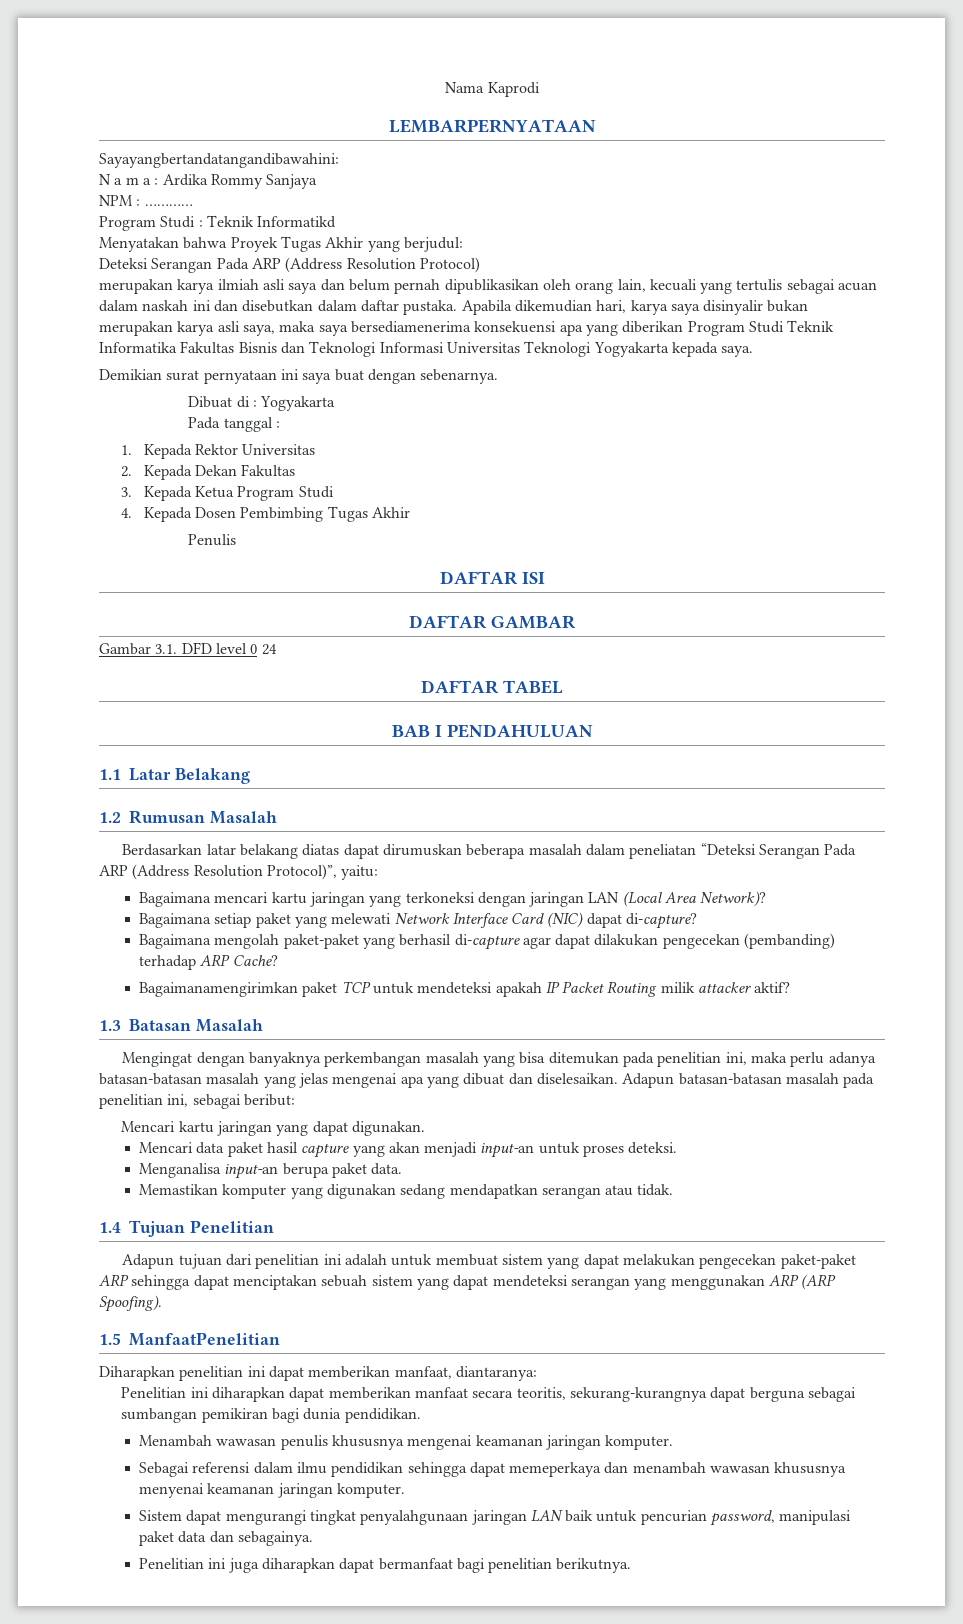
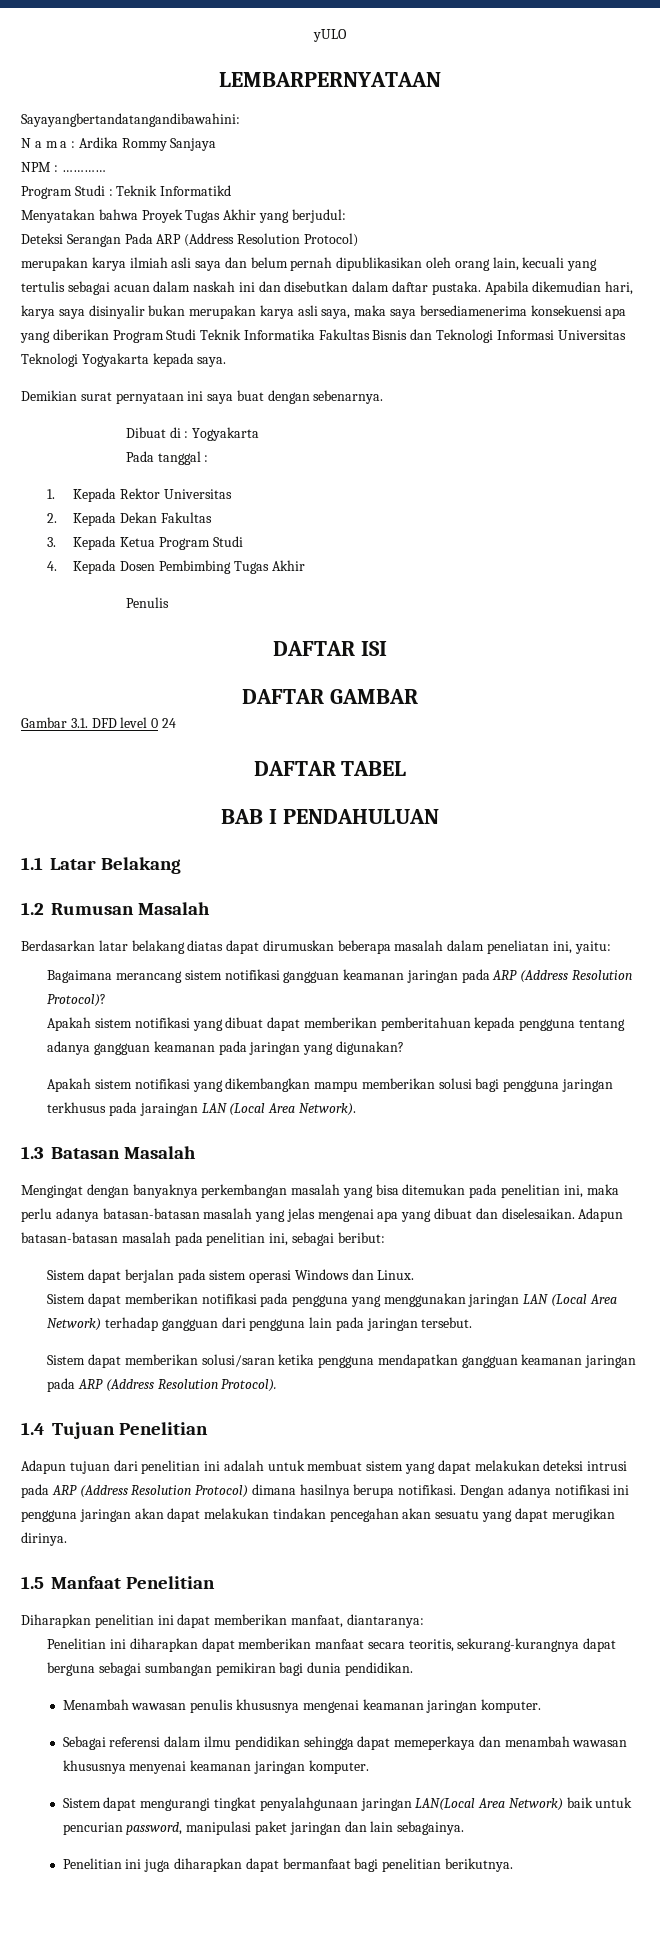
[445,82,540,97] Nama Kaprodi -> [313,29,347,42] yULO
[700,843,857,859] [99,864,379,880] [138,891,767,907] [138,912,698,929] [138,933,836,950] [138,954,278,970] [138,981,791,997] “Deteksi Serangan Pada ARP (Address Resolution Protocol)”, yaitu: // Bagaimana mencari kartu jaringan yang terkoneksi dengan jaringan LAN (Local Area Network)? // Bagaimana setiap paket yang melewati Network Interface Card (NIC) dapat di-capture? // Bagaimana mengolah paket-paket yang berhasil di-capture agar dapat dilakukan pengecekan (pembanding) terhadap ARP Cache? // Bagaimanamengirimkan paket TCP untuk mendeteksi apakah IP Packet Routing milik attacker aktif? -> [552,941,611,954] [47,969,633,983] [47,994,107,1007] [47,1017,626,1031] [47,1041,404,1055] [47,1078,614,1092] [47,1102,356,1116] ini, yaitu: // Bagaimana merancang sistem notifikasi gangguan keamanan jaringan pada ARP (Address Resolution Protocol)? // Apakah sistem notifikasi yang dibuat dapat memberikan pemberitahuan kepada pengguna tentang adanya gangguan keamanan pada jaringan yang digunakan? // Apakah sistem notifikasi yang dikembangkan mampu memberikan solusi bagi pengguna jaringan terkhusus pada jaraingan LAN (Local Area Network).
[121,1121,425,1136] [138,1142,678,1158] [138,1163,403,1179] [138,1184,674,1199] Mencari kartu jaringan yang dapat digunakan. // Mencari data paket hasil capture yang akan menjadi input-an untuk proses deteksi. // Menganalisa input-an berupa paket data. // Memastikan komputer yang digunakan sedang mendapatkan serangan atau tidak. -> [47,1269,415,1283] [47,1293,617,1307] [47,1317,473,1331] [47,1354,637,1368] [47,1378,278,1392] Sistem dapat berjalan pada sistem operasi Windows dan Linux. // Sistem dapat memberikan notifikasi pada pengguna yang menggunakan jaringan LAN (Local Area Network) terhadap gangguan dari pengguna lain pada jaringan tersebut. // Sistem dapat memberikan solusi/saran ketika pengguna mendapatkan gangguan keamanan jaringan pada ARP (Address Resolution Protocol).
[699,1254,856,1269] [99,1274,837,1290] [99,1295,162,1312] pengecekan paket-paket ARP sehingga dapat menciptakan sebuah sistem yang dapat mendeteksi serangan yang menggunakan ARP (ARP Spoofing). -> [543,1460,628,1471] [21,1484,630,1498] [21,1508,615,1522] [21,1532,67,1546] deteksi intrusi pada ARP (Address Resolution Protocol) dimana hasilnya berupa notifikasi. Dengan adanya notifikasi ini pengguna jaringan akan dapat melakukan tindakan pencegahan akan sesuatu yang dapat merugikan dirinya.
[129,1332,280,1346] ManfaatPenelitian -> [51,1576,216,1589] Manfaat Penelitian
[530,1510,563,1522] LAN -> [415,1798,563,1811] LAN(Local Area Network)
[178,1531,234,1543] data dan -> [289,1821,394,1835] jaringan dan lain

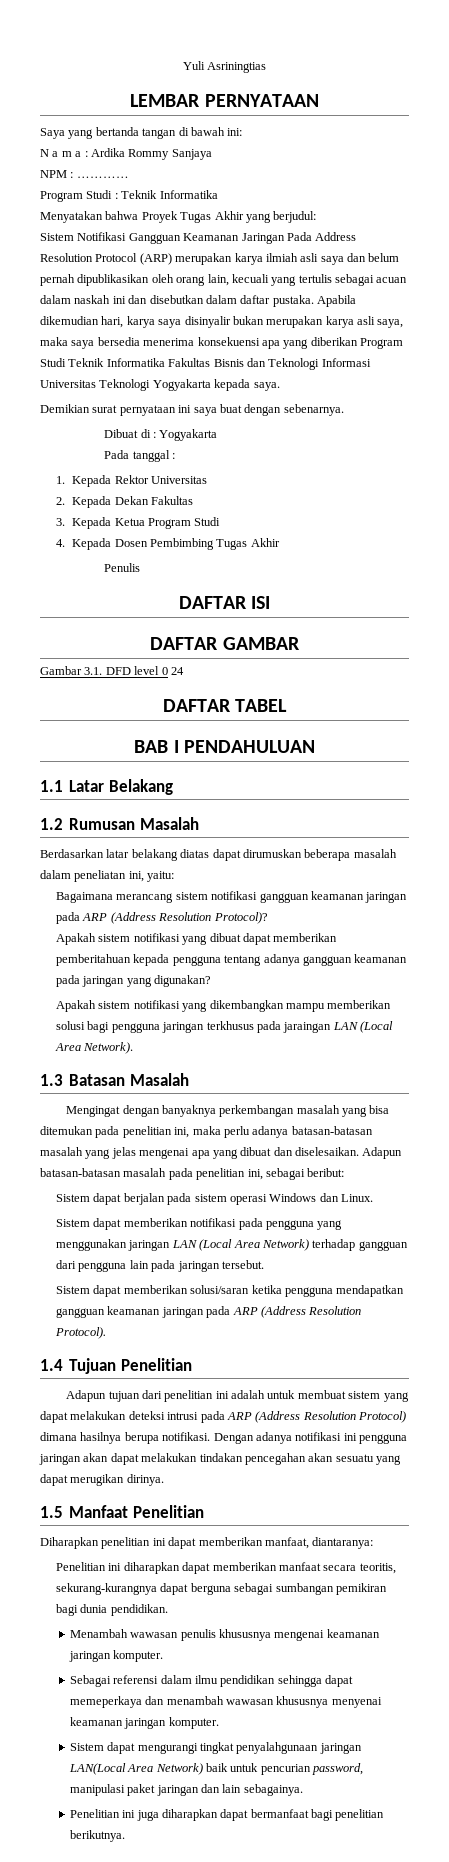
[313,29,347,42] [219,72,441,87] [21,113,240,127] yULO // LEMBARPERNYATAAN // Sayayangbertandatangandibawahini: -> [182,61,267,73] [130,94,319,107] [40,127,243,139] Yuli Asriningtias // LEMBAR PERNYATAAN // Saya yang bertanda tangan di bawah ini:
[160,185,232,196] Informatikd -> [159,190,218,199] Informatika
[21,233,358,247] Deteksi Serangan Pada ARP (Address Resolution Protocol) // -> [40,232,357,244] [40,253,172,265] Sistem Notifikasi Gangguan Keamanan Jaringan Pada Address Resolution Protocol (ARP)
[419,305,527,316] bersediamenerima -> [97,337,195,346] bersedia menerima

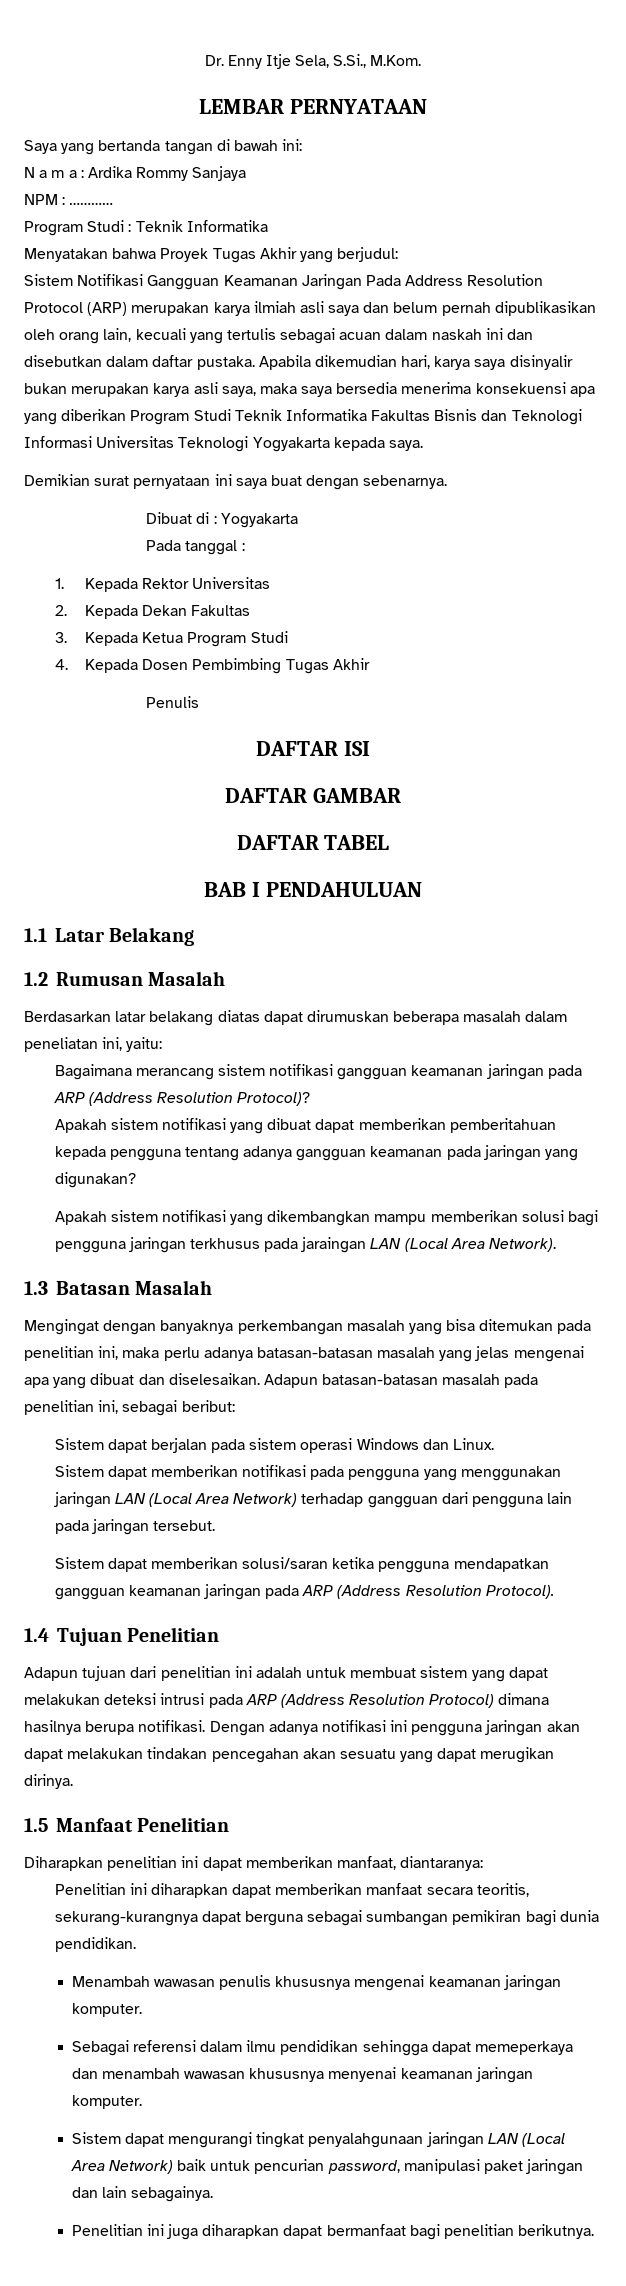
[182,61,267,73] Yuli Asriningtias -> [204,54,422,69] Dr. Enny Itje Sela, S.Si., M.Kom.
[40,666,184,675] // Gambar 3.1. DFD level 0 24 -> (401, 795) none
[68,1763,126,1775] LAN(Local -> [487,2133,565,2147] LAN (Local

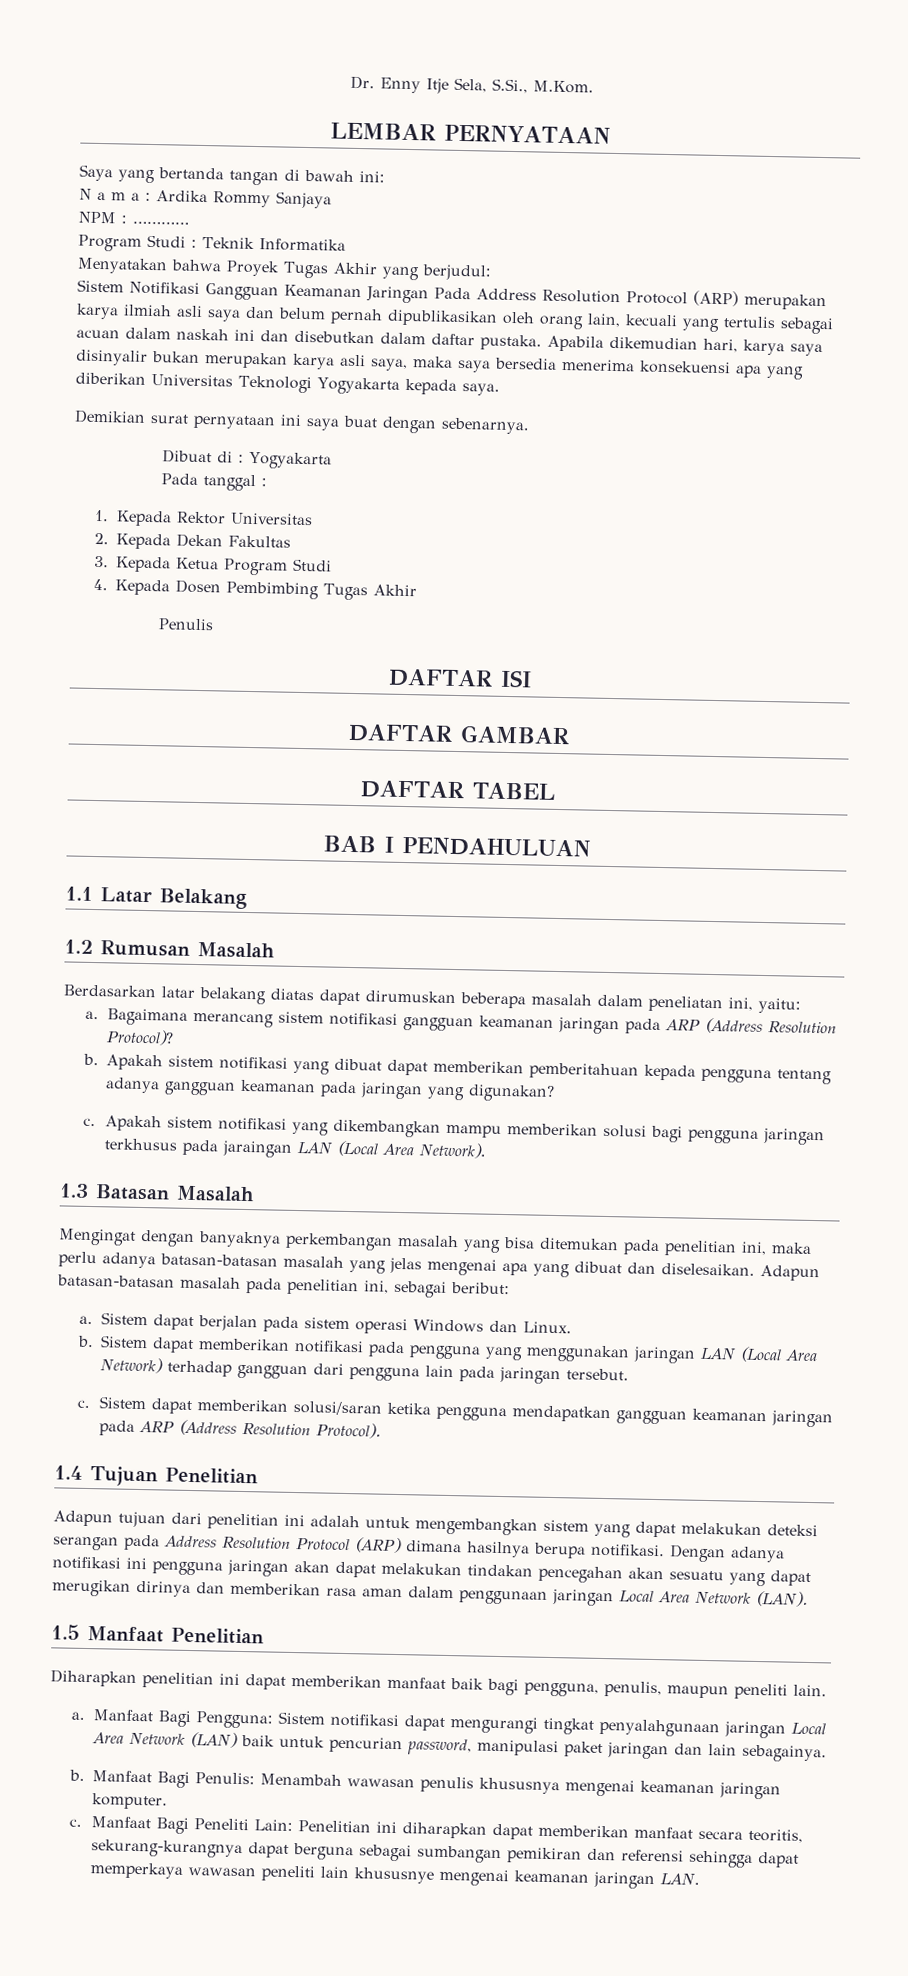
[130,409,582,425] [24,436,92,448] Program Studi Teknik Informatika Fakultas Bisnis dan Teknologi Informasi -> (146, 378) none
(163, 1044) none -> [85,1010,100,1020] a.
(311, 1099) none -> [83,1053,100,1066] b.
(136, 1180) none -> [83,1117,97,1127] c.
(235, 1406) none -> [79,1315,94,1325] a.
(495, 1444) none -> [77,1335,95,1348] b.
(215, 1525) none -> [77,1399,91,1409] c.
[350,1667,417,1678] membuat -> [415,1517,538,1536] mengembangkan
[160,1693,495,1708] intrusi pada ARP (Address Resolution Protocol) -> [53,1534,402,1554] serangan pada Address Resolution Protocol (ARP)
[24,1774,73,1789] dirinya. -> [136,1580,808,1607] dirinya dan memberikan rasa aman dalam penggunaan jaringan Local Area Network (LAN).
[336,1856,484,1871] manfaat, diantaranya: // -> [387,1676,827,1700] [71,1709,827,1739] [92,1732,828,1763] [69,1769,782,1800] [92,1793,169,1810] [69,1816,294,1835] manfaat baik bagi pengguna, penulis, maupun peneliti lain. // a. Manfaat Bagi Pengguna: Sistem notifikasi dapat mengurangi tingkat penyalahgunaan jaringan Local Area Network (LAN) baik untuk pencurian password, manipulasi paket jaringan dan lain sebagainya. // b. Manfaat Bagi Penulis: Menambah wawasan penulis khususnya mengenai keamanan jaringan komputer. // c. Manfaat Bagi Peneliti Lain:
[525,1910,599,1926] [54,1937,136,1952] [71,1975,561,1991] [71,2003,142,2017] [71,2040,573,2056] [71,2067,533,2083] [71,2095,142,2109] [71,2132,565,2148] [70,2159,584,2175] [71,2186,213,2202] [71,2224,595,2240] bagi dunia pendidikan. // Menambah wawasan penulis khususnya mengenai keamanan jaringan komputer. // Sebagai referensi dalam ilmu pendidikan sehingga dapat memeperkaya dan menambah wawasan khususnya menyenai keamanan jaringan komputer. // Sistem dapat mengurangi tingkat penyalahgunaan jaringan LAN (Local Area Network) baik untuk pencurian password, manipulasi paket jaringan dan lain sebagainya. // Penelitian ini juga diharapkan dapat bermanfaat bagi penelitian berikutnya. -> [587,1848,800,1868] [90,1862,701,1890] dan referensi sehingga dapat memperkaya wawasan peneliti lain khususnye mengenai keamanan jaringan LAN.

